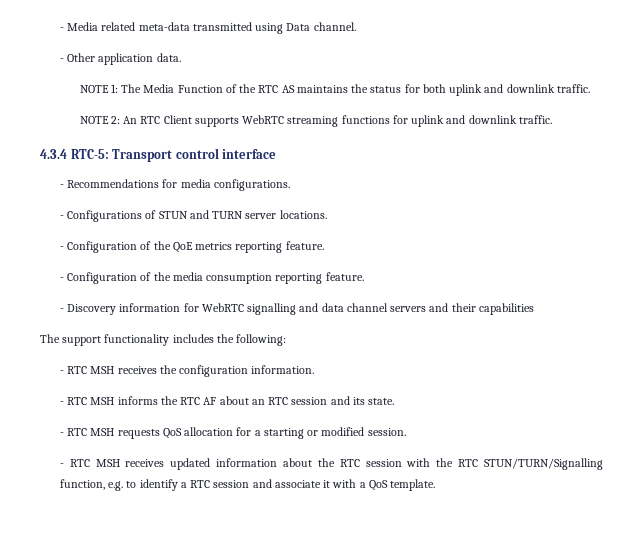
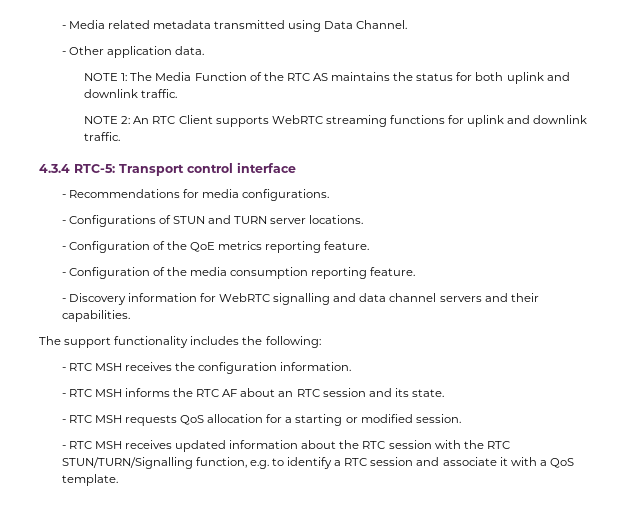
[138,22,190,31] meta-data -> [152,20,211,29] metadata
[313,22,356,31] channel. -> [356,20,408,29] Channel.
[478,303,534,315] capabilities -> [61,310,130,322] capabilities.

